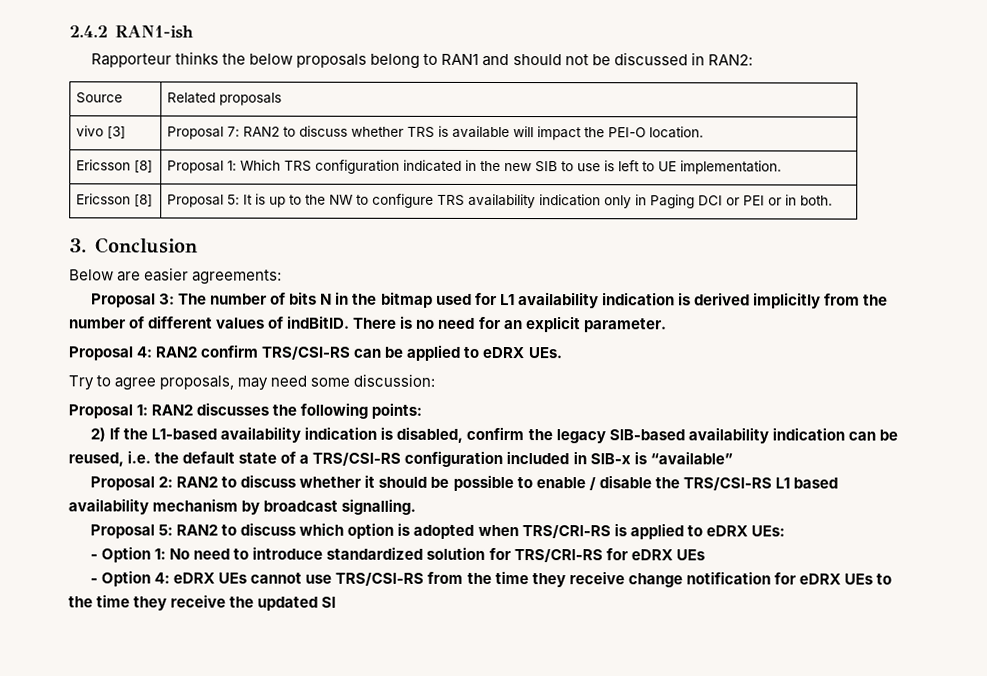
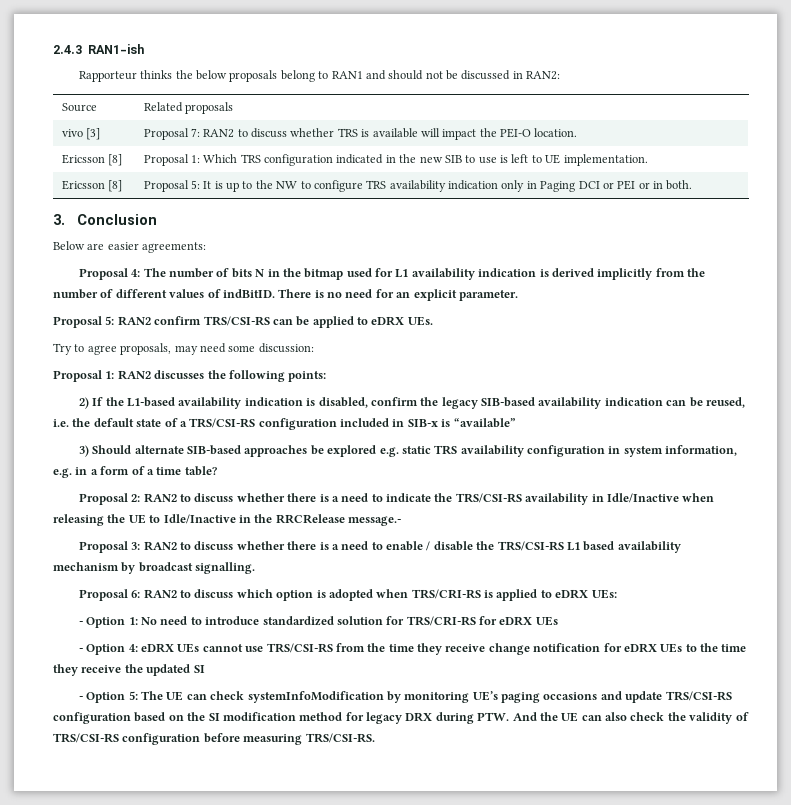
[69,25,108,38] 2.4.2 -> [53,45,82,54] 2.4.3
[159,293,176,305] 3: -> [131,269,141,277] 4:
[136,346,153,358] 4: -> [105,316,115,325] 5:
(733, 458) none -> [78,445,738,457] [53,466,217,478] // 3) Should alternate SIB-based approaches be explored e.g. static TRS availability configuration in system information, e.g. in a form of a time table?
[364,474,514,492] it should be possible -> [287,493,715,505] [53,514,401,526] [78,541,369,553] there is a need to indicate the TRS/CSI-RS availability in Idle/Inactive when releasing the UE to Idle/Inactive in the RRCRelease message.- // Proposal 3: RAN2 to discuss whether there is a need
[158,524,174,536] 5: -> [131,590,141,598] 6:
(337, 602) none -> [78,691,732,703] [53,712,749,724] [53,733,375,745] // - Option 5: The UE can check systemInfoModification by monitoring UE’s paging occasions and update TRS/CSI-RS configuration based on the SI modification method for legacy DRX during PTW. And the UE can also check the validity of TRS/CSI-RS configuration before measuring TRS/CSI-RS.

